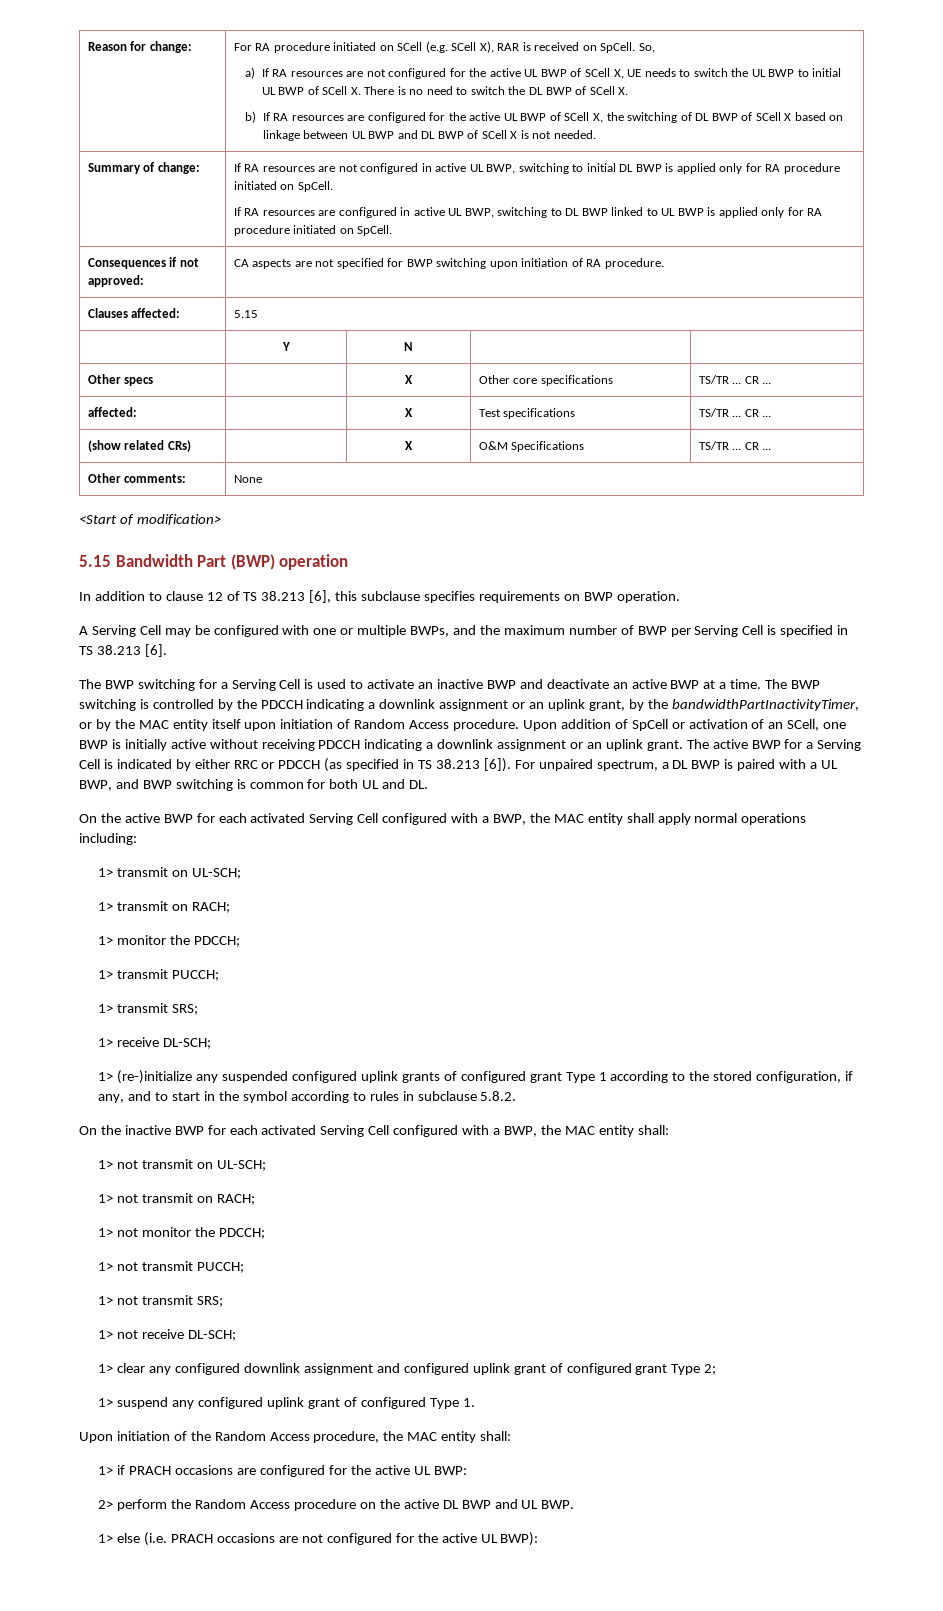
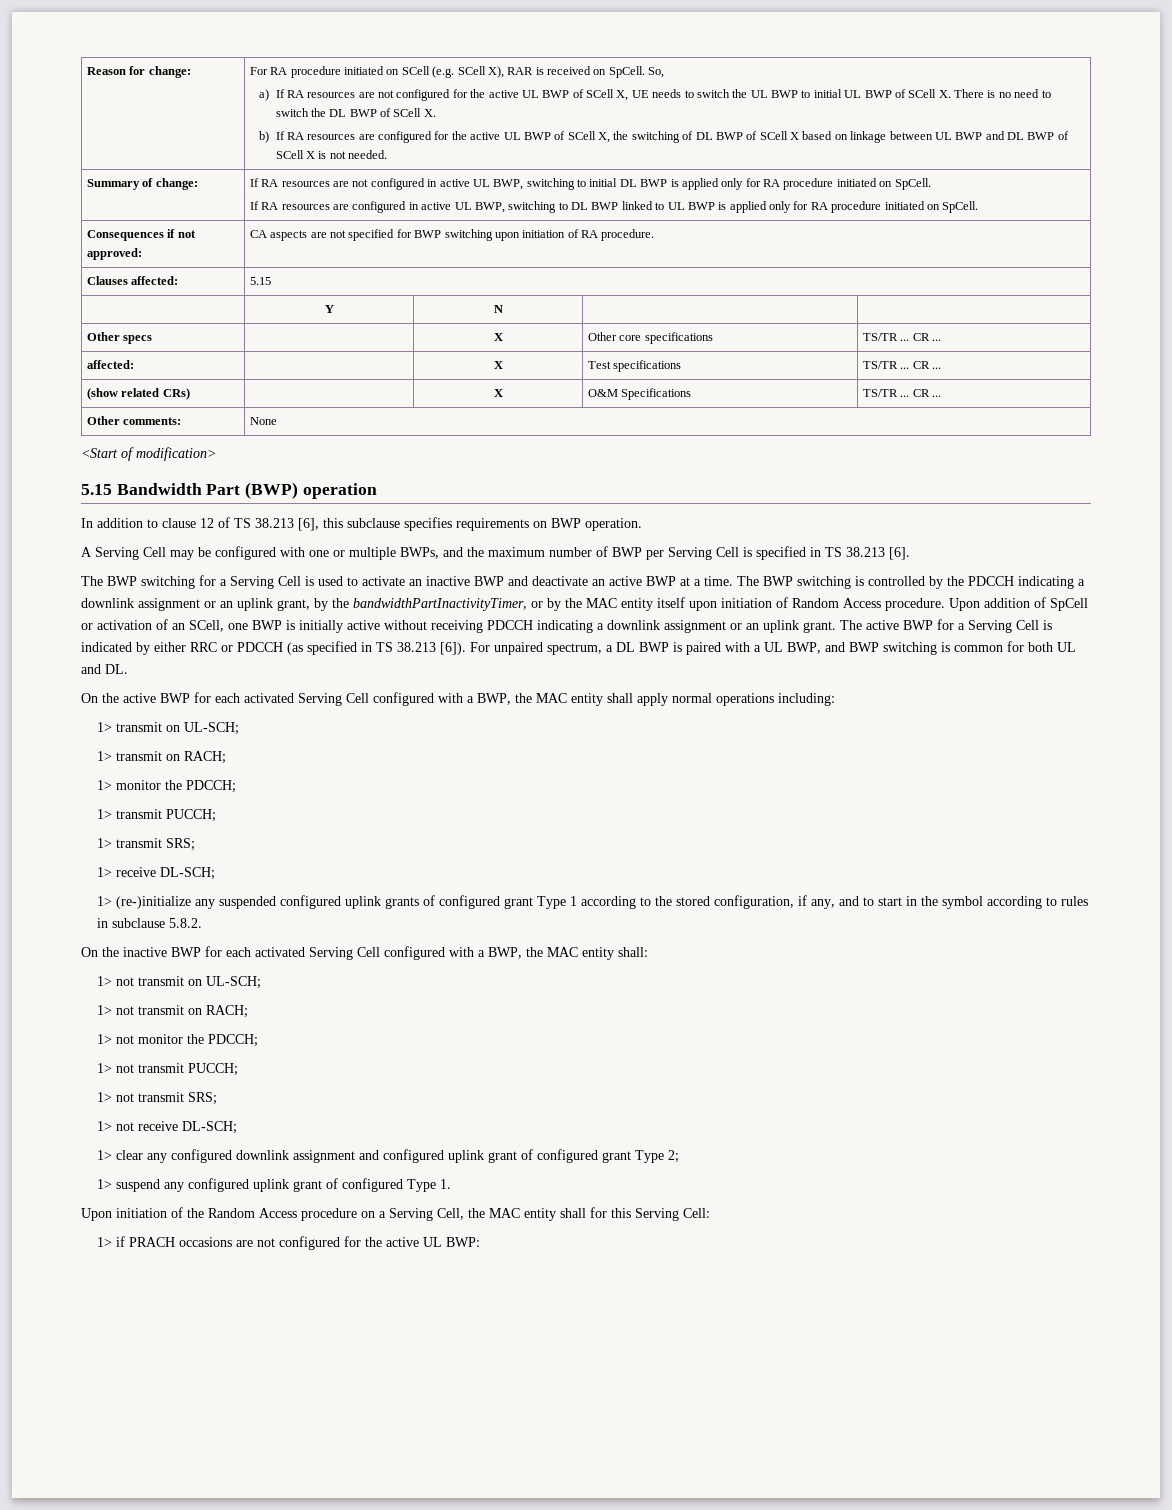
[313,1431,512,1443] procedure, the MAC entity shall: -> [301,1207,710,1221] procedure on a Serving Cell, the MAC entity shall for this Serving Cell:
[260,1465,467,1477] [98,1499,575,1511] [98,1532,539,1546] configured for the active UL BWP: // 2> perform the Random Access procedure on the active DL BWP and UL BWP. // 1> else (i.e. PRACH occasions are not configured for the active UL BWP): -> [256,1236,480,1250] not configured for the active UL BWP:

